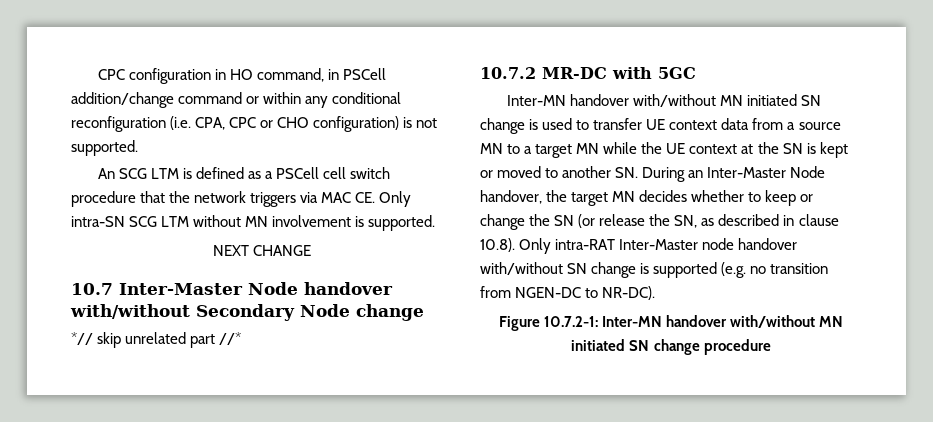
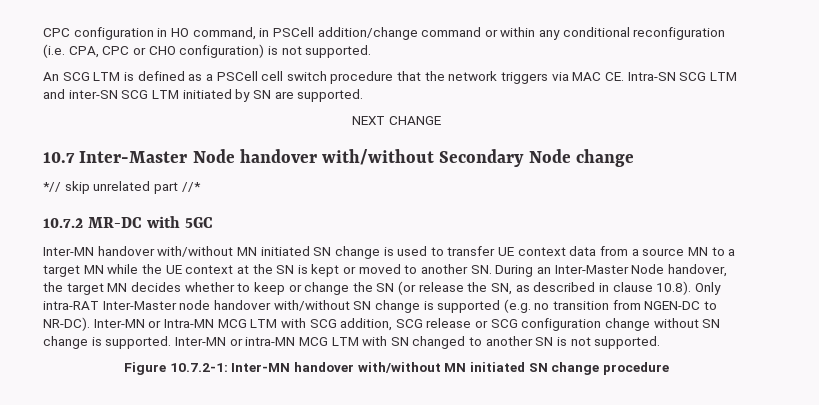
[379,191,412,207] [71,215,365,227] Only intra-SN SCG LTM without MN involvement is -> [627,72,737,81] [43,89,294,102] Intra-SN SCG LTM and inter-SN SCG LTM initiated by SN are
(656, 293) none -> [93,318,721,331] [43,336,661,349] Inter-MN or Intra-MN MCG LTM with SCG addition, SCG release or SCG configuration change without SN change is supported. Inter-MN or intra-MN MCG LTM with SN changed to another SN is not supported.

